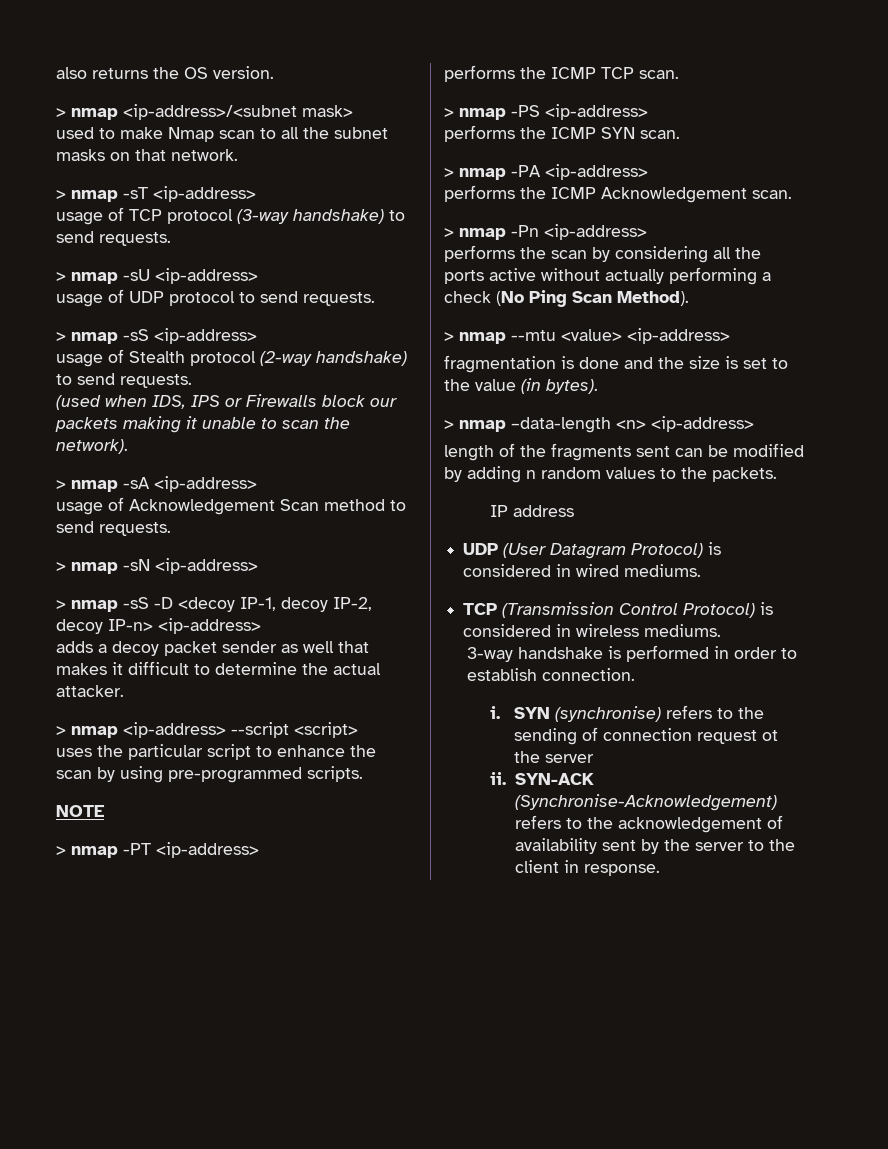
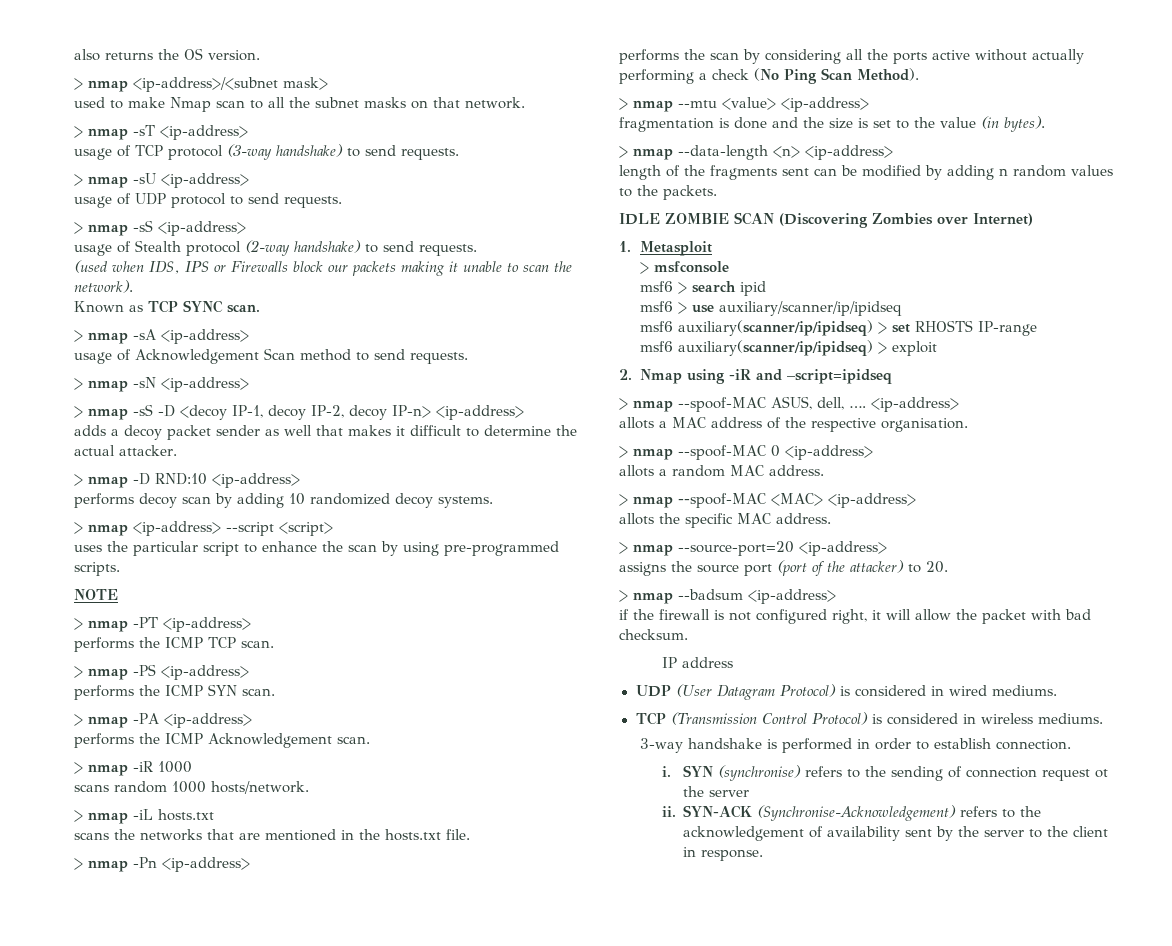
(128, 446) none -> [74,300,260,313] // Known as TCP SYNC scan.
(124, 691) none -> [74,473,300,488] [74,493,493,508] // > nmap -D RND:10 <ip-address> // performs decoy scan by adding 10 randomized decoy systems.
(792, 194) none -> [74,761,192,776] [74,781,309,794] [74,809,214,824] [74,829,470,841] // > nmap -iR 1000 // scans random 1000 hosts/network. // > nmap -iL hosts.txt // scans the networks that are mentioned in the hosts.txt file.
[511,417,611,433] –data-length -> [678,145,768,160] --data-length
(777, 474) none -> [619,212,1033,228] [619,241,713,256] [640,261,730,274] [640,281,767,296] [640,301,903,316] [640,320,1038,336] [640,340,938,356] [619,369,893,384] [619,396,959,412] [619,417,968,432] [619,445,873,460] [619,465,824,477] [619,493,916,508] [619,513,831,528] [619,541,887,556] [619,560,948,576] [619,589,836,604] [619,609,1091,624] [619,629,688,640] // IDLE ZOMBIE SCAN (Discovering Zombies over Internet) // 1. Metasploit // > msfconsole // msf6 > search ipid // msf6 > use auxiliary/scanner/ip/ipidseq // msf6 auxiliary(scanner/ip/ipidseq) > set RHOSTS IP-range // msf6 auxiliary(scanner/ip/ipidseq) > exploit // 2. Nmap using -iR and –script=ipidseq // > nmap --spoof-MAC ASUS, dell, …. <ip-address> // allots a MAC address of the respective organisation. // > nmap --spoof-MAC 0 <ip-address> // allots a random MAC address. // > nmap --spoof-MAC <MAC> <ip-address> // allots the specific MAC address. // > nmap --source-port=20 <ip-address> // assigns the source port (port of the attacker) to 20. // > nmap --badsum <ip-address> // if the firewall is not configured right, it will allow the packet with bad checksum.

